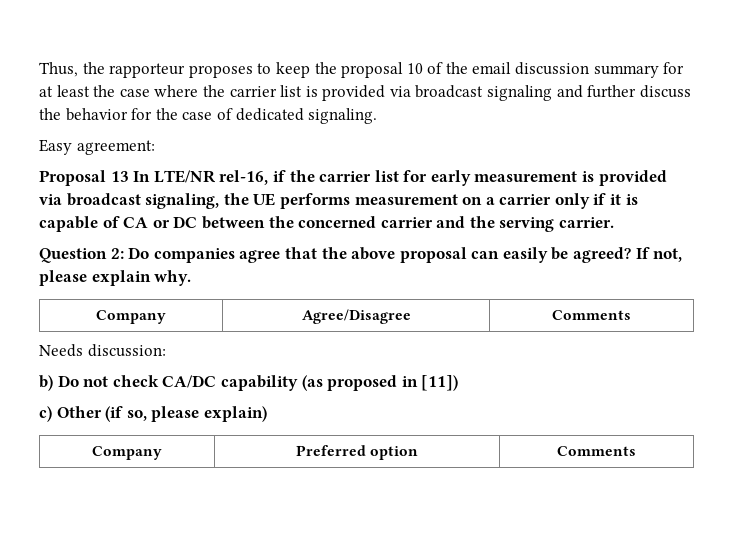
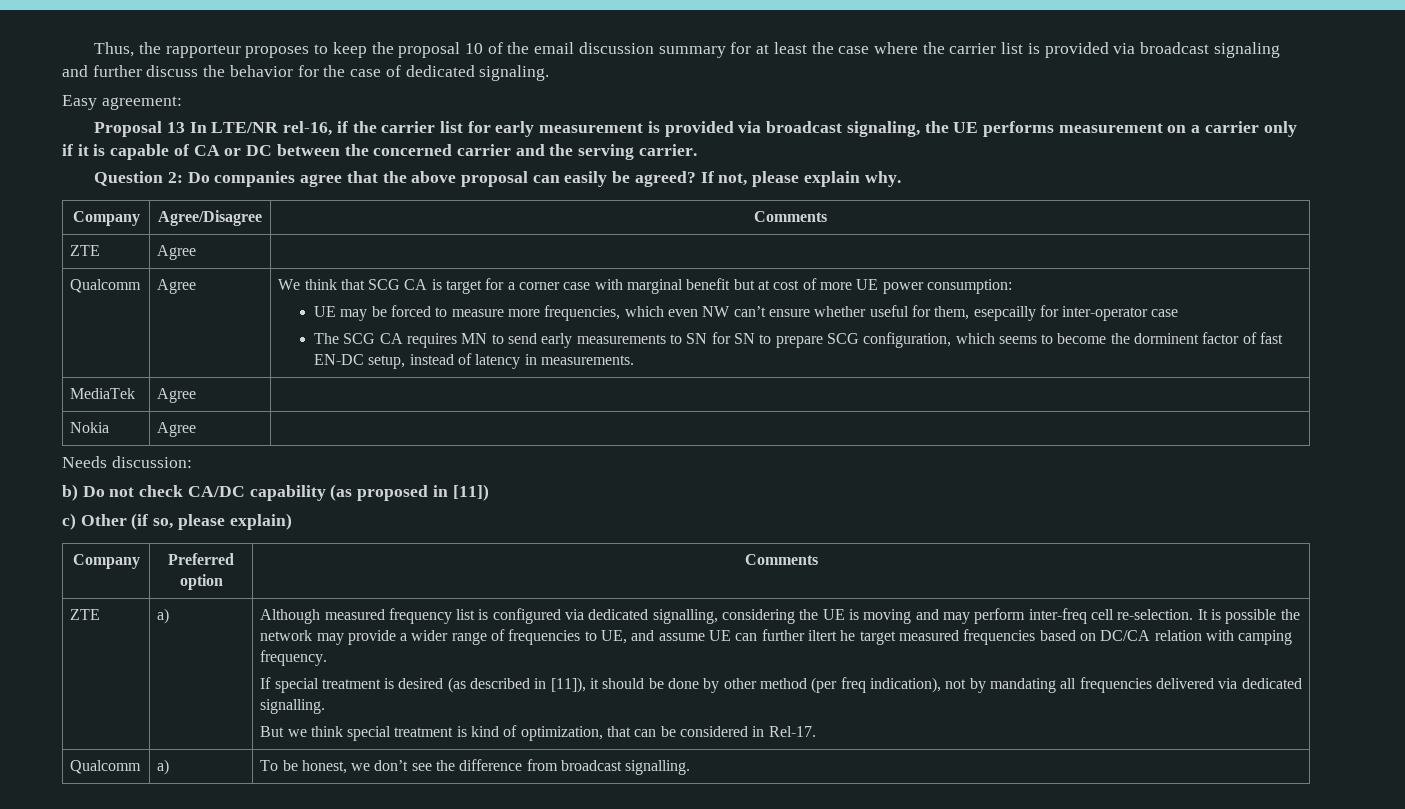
(631, 315) none -> [70,245,101,256] [157,245,197,260] [70,279,142,293] [157,279,197,294] [278,278,1012,294] [314,305,1179,321] [314,332,1284,348] [314,353,634,369] [70,388,136,399] [157,388,197,403] [70,422,110,433] [157,422,197,437] // ZTE | Agree | // Qualcomm | Agree | We think that SCG CA is target for a corner case with marginal benefit but at cost of more UE power consumption: // UE may be forced to measure more frequencies, which even NW can’t ensure whether useful for them, esepcailly for inter-operator case // The SCG CA requires MN to send early measurements to SN for SN to prepare SCG configuration, which seems to become the dorminent factor of fast EN-DC setup, instead of latency in measurements. // MediaTek | Agree | // Nokia | Agree |
(636, 451) none -> [70,609,101,620] [157,608,170,624] [260,608,1300,624] [260,629,1293,645] [260,650,328,666] [260,677,1302,693] [260,699,326,714] [260,725,816,741] [70,760,142,774] [157,759,170,775] [260,759,691,775] // ZTE | a) | Although measured frequency list is configured via dedicated signalling, considering the UE is moving and may perform inter-freq cell re-selection. It is possible the network may provide a wider range of frequencies to UE, and assume UE can further iltert he target measured frequencies based on DC/CA relation with camping frequency. // If special treatment is desired (as described in [11]), it should be done by other method (per freq indication), not by mandating all frequencies delivered via dedicated signalling. // But we think special treatment is kind of optimization, that can be considered in Rel-17. // Qualcomm | a) | To be honest, we don’t see the difference from broadcast signalling.

